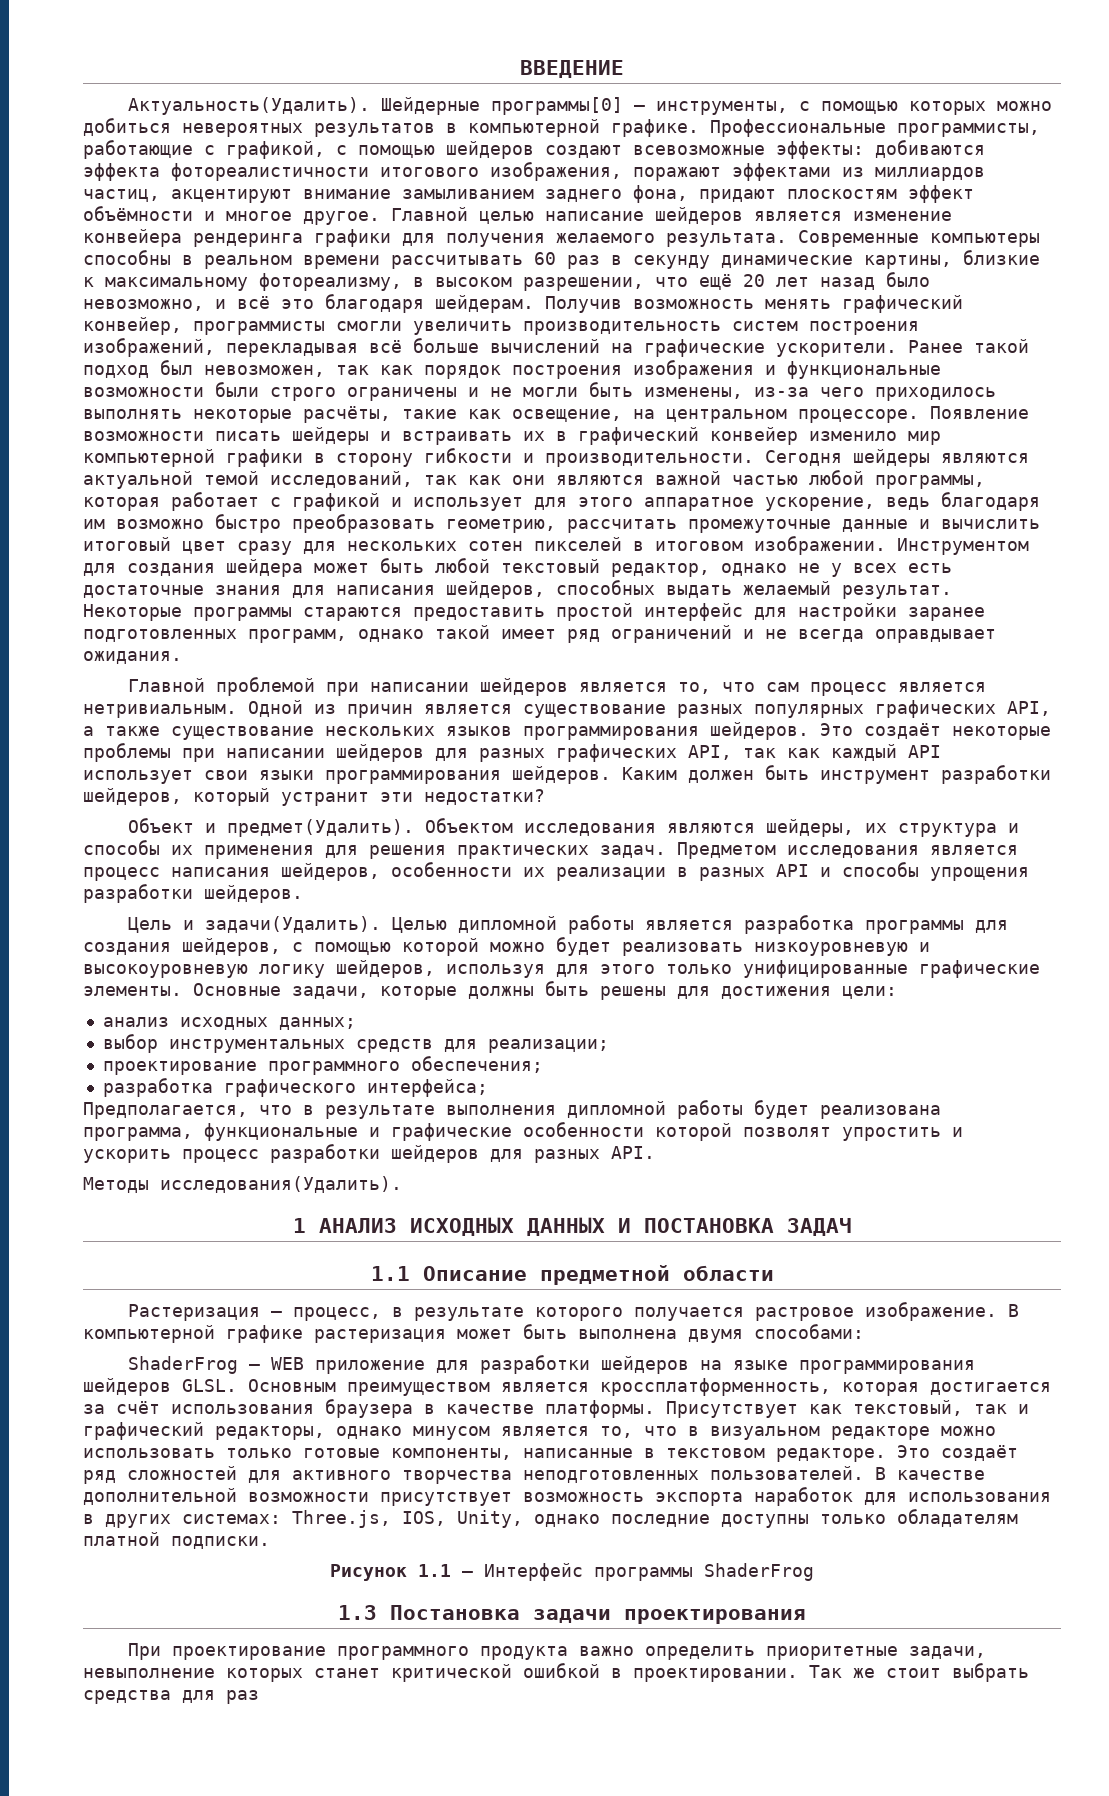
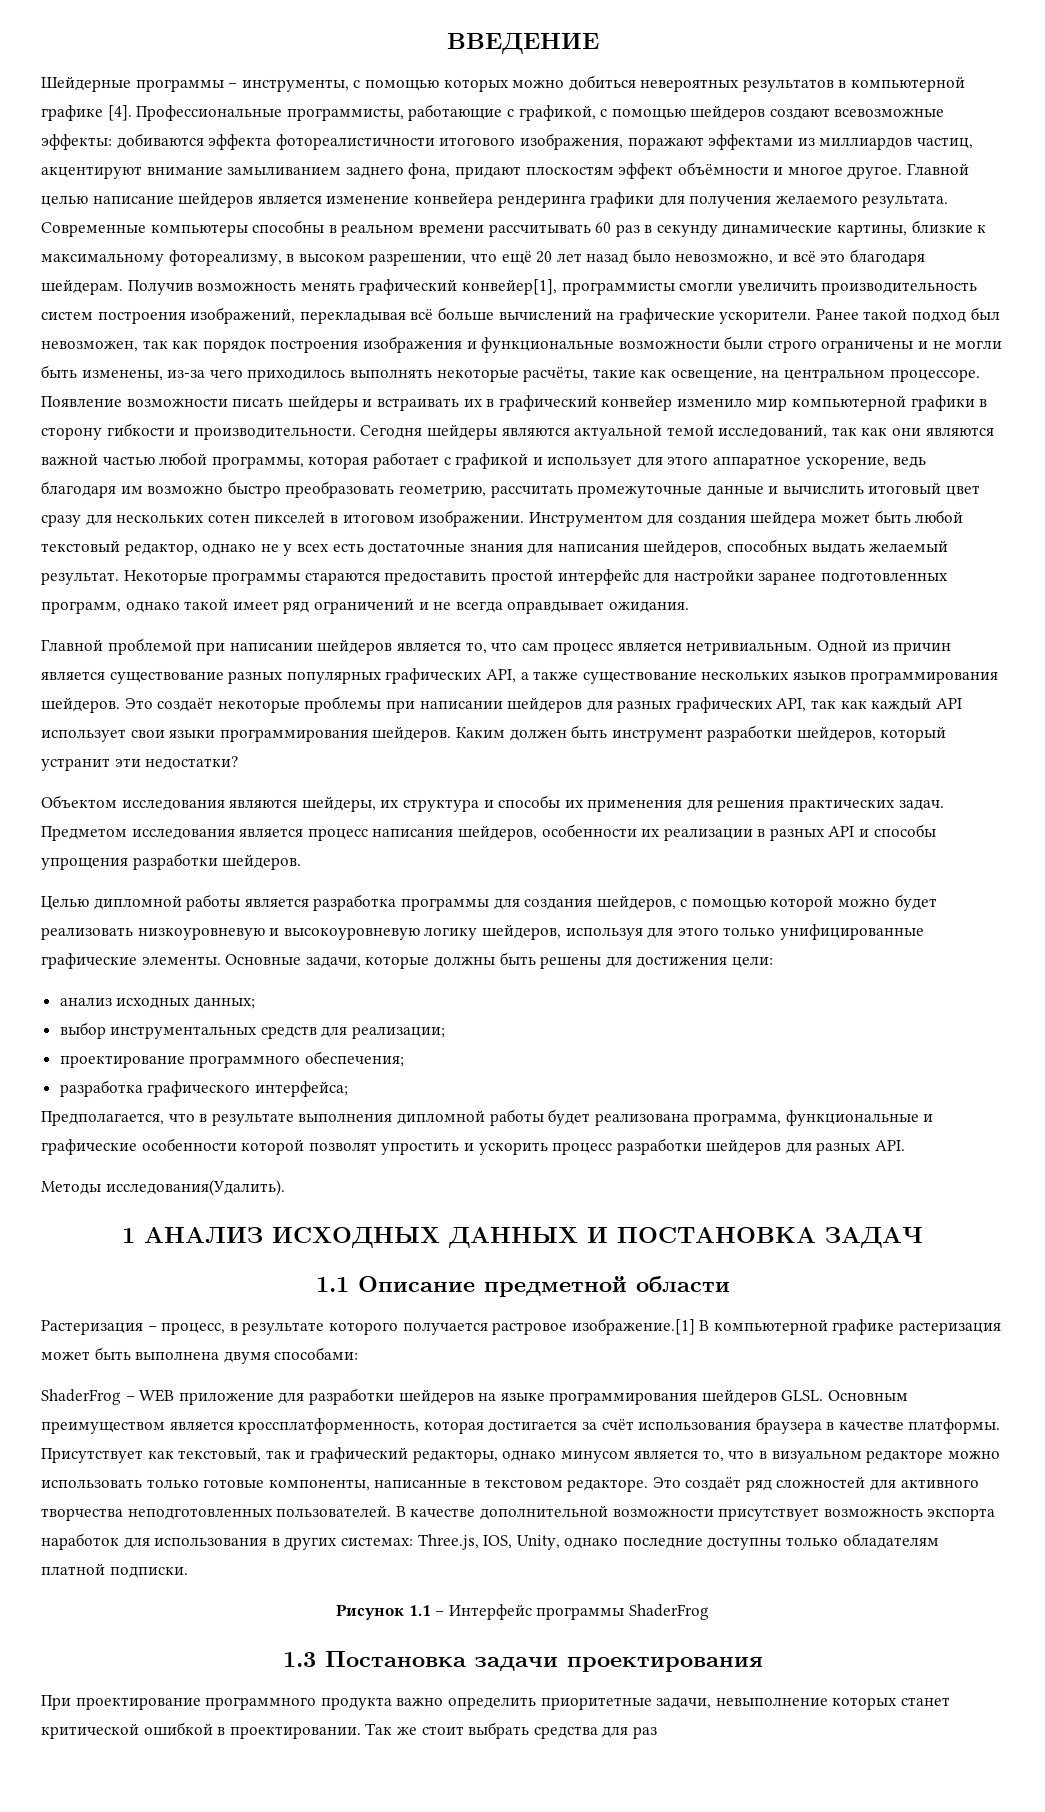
[127,97,623,115] Актуальность(Удалить). Шейдерные программы[0] -> [41,76,224,92] Шейдерные программы
[611,119,699,137] графике. -> [41,105,132,121] графике [4].
[83,317,182,335] конвейер, -> [461,279,557,295] конвейер[1],
[127,818,414,837] Объект и предмет(Удалить). -> (239, 763) none
[127,916,381,933] Цель и задачи(Удалить). -> (302, 862) none
[864,1302,997,1321] изображение. -> [571,1318,695,1335] изображение.[1]

